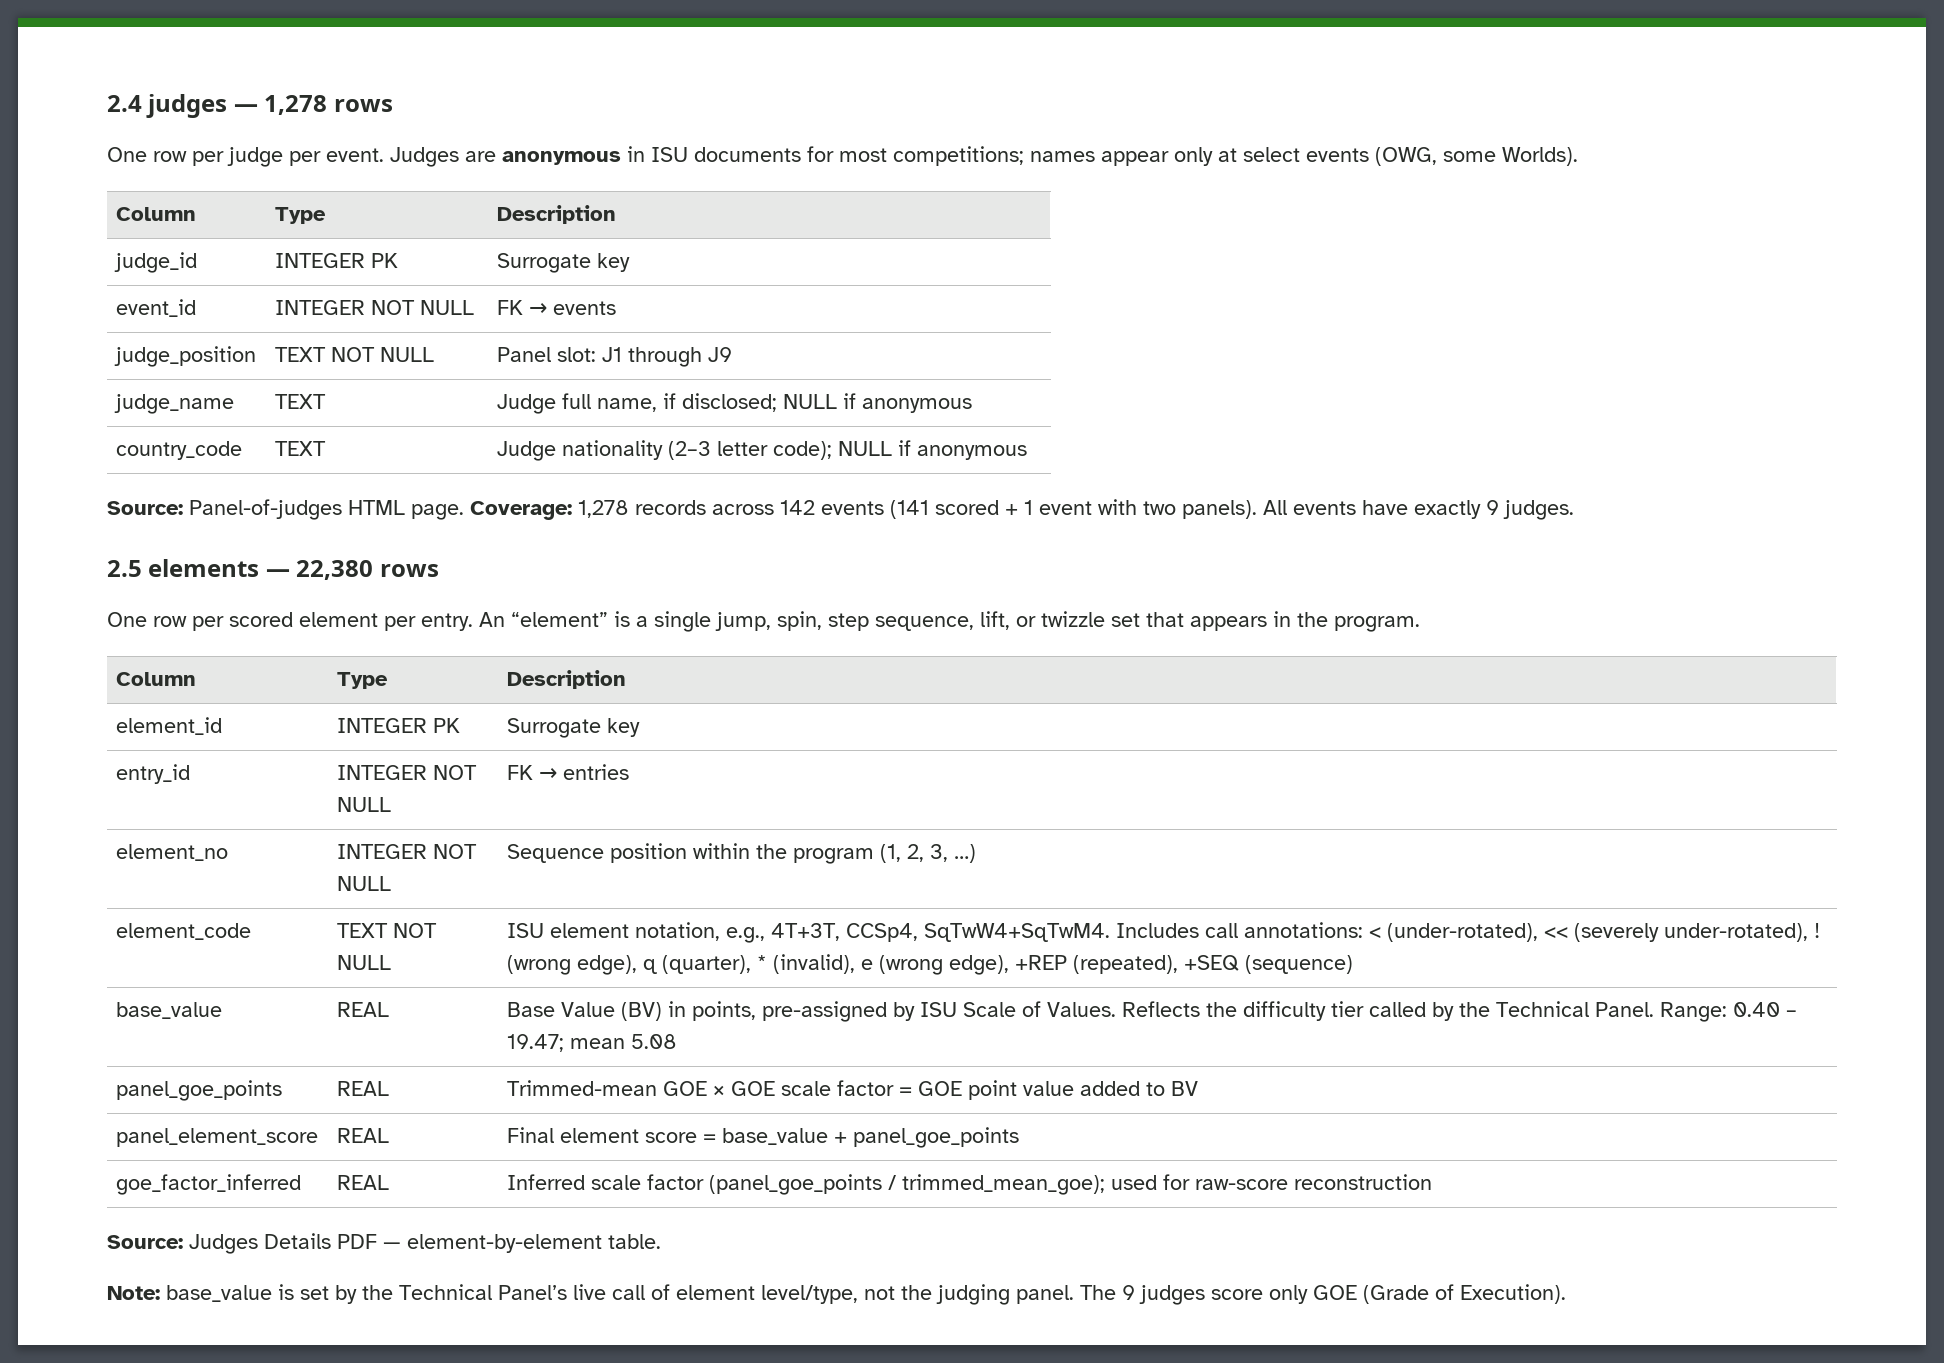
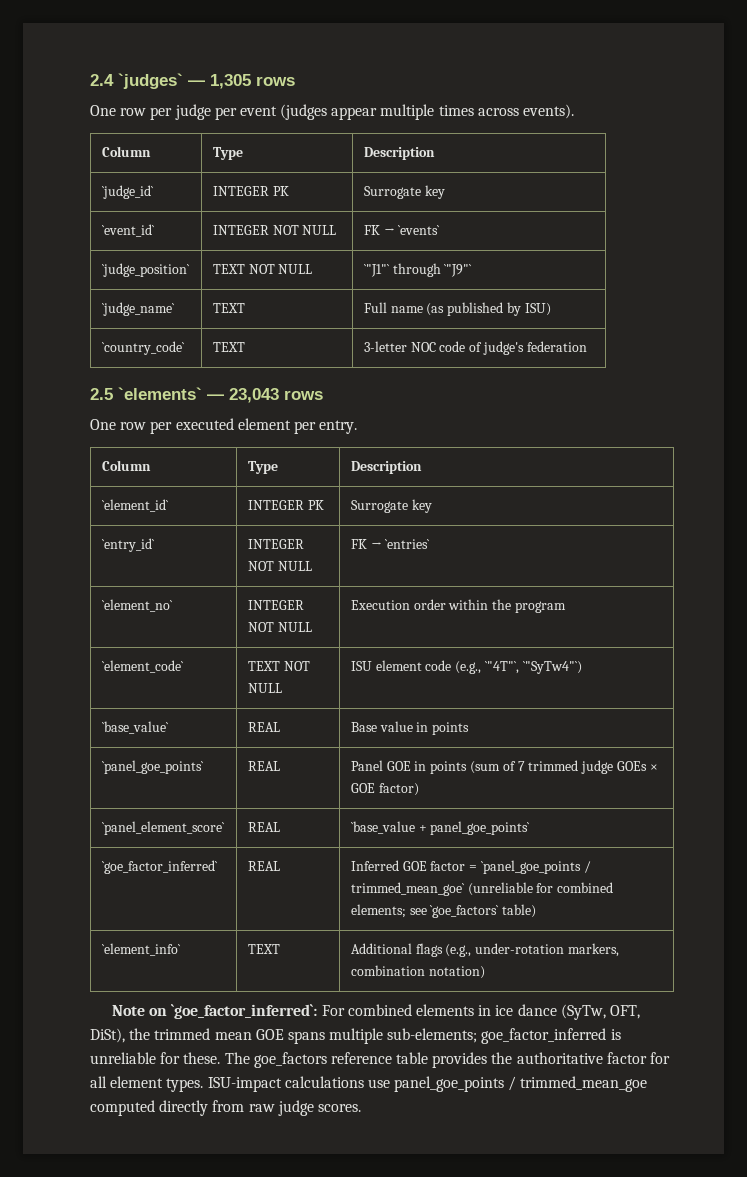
[146,94,328,118] judges — 1,278 -> [118,73,251,89] `judges` — 1,305
[326,146,1578,167] [116,207,197,221] [275,207,327,224] [497,205,617,224] [114,252,198,273] [275,253,399,268] [497,253,631,273] [116,299,197,317] [275,300,475,315] [497,300,617,315] [114,346,257,367] [275,347,435,362] [497,347,733,367] [114,394,235,414] [275,394,327,409] [497,393,973,414] [116,441,243,460] [275,441,327,456] [497,440,1028,461] [107,499,1574,520] [107,559,439,580] [107,612,293,631] event. Judges are anonymous in ISU documents for most competitions; names appear only at select events (OWG, some Worlds). // Column | Type | Description // judge_id | INTEGER PK | Surrogate key // event_id | INTEGER NOT NULL | FK → events // judge_position | TEXT NOT NULL | Panel slot: J1 through J9 // judge_name | TEXT | Judge full name, if disclosed; NULL if anonymous // country_code | TEXT | Judge nationality (2–3 letter code); NULL if anonymous // Source: Panel-of-judges HTML page. Coverage: 1,278 records across 142 events (141 scored + 1 event with two panels). All events have exactly 9 judges. // 2.5 elements — 22,380 rows // One row per scored -> [239,104,575,120] [101,146,151,157] [212,147,243,160] [363,147,435,160] [101,185,154,199] [212,186,289,196] [363,185,445,199] [101,224,155,237] [212,225,337,235] [363,225,441,235] [101,263,190,277] [212,264,313,274] [363,263,473,277] [101,302,175,316] [212,303,245,313] [363,302,551,316] [101,341,185,355] [212,342,245,352] [363,341,587,355] [90,387,323,403] [90,418,234,434] event (judges appear multiple times across events). // Column | Type | Description // `judge_id` | INTEGER PK | Surrogate key // `event_id` | INTEGER NOT NULL | FK → `events` // `judge_position` | TEXT NOT NULL | `"J1"` through `"J9"` // `judge_name` | TEXT | Full name (as published by ISU) // `country_code` | TEXT | 3-letter NOC code of judge's federation // 2.5 `elements` — 23,043 rows // One row per executed
[479,611,1420,632] [116,672,197,686] [337,672,389,689] [507,670,627,689] [116,717,223,735] [337,718,461,733] [507,718,641,738] [116,764,191,784] [337,765,478,780] [337,797,392,812] [507,764,630,780] [116,844,229,861] [337,844,478,859] [337,876,392,891] [507,843,688,863] An “element” is a single jump, spin, step sequence, lift, or twizzle set that appears in the program. // Column | Type | Description // element_id | INTEGER PK | Surrogate key // entry_id | INTEGER NOT NULL | FK → entries // element_no | INTEGER NOT NULL | Sequence position -> [101,460,151,471] [247,461,278,474] [350,461,422,474] [101,499,169,512] [247,500,324,510] [350,499,432,513] [101,538,155,552] [247,539,304,549] [247,561,312,571] [350,539,431,549] [101,599,173,612] [247,600,304,610] [247,622,312,632] [350,599,446,610] // Column | Type | Description // `element_id` | INTEGER PK | Surrogate key // `entry_id` | INTEGER NOT NULL | FK → `entries` // `element_no` | INTEGER NOT NULL | Execution order
[880,844,977,863] [116,923,252,940] (1, 2, 3, …) // element_code -> [101,660,184,673] // `element_code`
[635,922,1821,943] [507,954,1354,975] [116,1002,223,1019] [337,1002,390,1017] [507,1001,1798,1022] [507,1034,678,1052] [116,1080,283,1101] [337,1081,390,1096] [507,1080,1199,1100] [116,1128,319,1147] [337,1128,390,1143] [507,1127,1020,1148] [116,1174,302,1195] [337,1175,390,1190] [507,1174,1433,1195] [107,1233,661,1254] [107,1284,1566,1305] notation, e.g., 4T+3T, CCSp4, SqTwW4+SqTwM4. Includes call annotations: < (under-rotated), << (severely under-rotated), ! (wrong edge), q (quarter), * (invalid), e (wrong edge), +REP (repeated), +SEQ (sequence) // base_value | REAL | Base Value (BV) in points, pre-assigned by ISU Scale of Values. Reflects the difficulty tier called by the Technical Panel. Range: 0.40 – 19.47; mean 5.08 // panel_goe_points | REAL | Trimmed-mean GOE × GOE scale factor = GOE point value added to BV // panel_element_score | REAL | Final element score = base_value + panel_goe_points // goe_factor_inferred | REAL | Inferred scale factor (panel_goe_points / trimmed_mean_goe); used for raw-score reconstruction // Source: Judges Details PDF — element-by-element table. // Note: base_value is set by the Technical Panel’s live call of element level/type, not the judging panel. The 9 judges score only GOE (Grade of Execution). -> [425,660,582,674] [101,721,169,734] [247,722,280,732] [350,721,470,735] [101,760,204,774] [247,761,280,771] [350,760,658,774] [350,783,419,796] [101,821,225,835] [247,822,280,832] [350,821,531,835] [101,860,218,874] [247,861,280,871] [350,860,591,874] [350,882,614,896] [350,904,537,918] [101,943,181,956] [247,944,280,954] [350,943,620,957] [350,965,485,979] [112,1004,640,1020] [90,1028,621,1044] [90,1052,671,1068] [90,1076,648,1092] [90,1100,361,1116] code (e.g., `"4T"`, `"SyTw4"`) // `base_value` | REAL | Base value in points // `panel_goe_points` | REAL | Panel GOE in points (sum of 7 trimmed judge GOEs × GOE factor) // `panel_element_score` | REAL | `base_value + panel_goe_points` // `goe_factor_inferred` | REAL | Inferred GOE factor = `panel_goe_points / trimmed_mean_goe` (unreliable for combined elements; see `goe_factors` table) // `element_info` | TEXT | Additional flags (e.g., under-rotation markers, combination notation) // Note on `goe_factor_inferred`: For combined elements in ice dance (SyTw, OFT, DiSt), the trimmed mean GOE spans multiple sub-elements; goe_factor_inferred is unreliable for these. The goe_factors reference table provides the authoritative factor for all element types. ISU-impact calculations use panel_goe_points / trimmed_mean_goe computed directly from raw judge scores.

